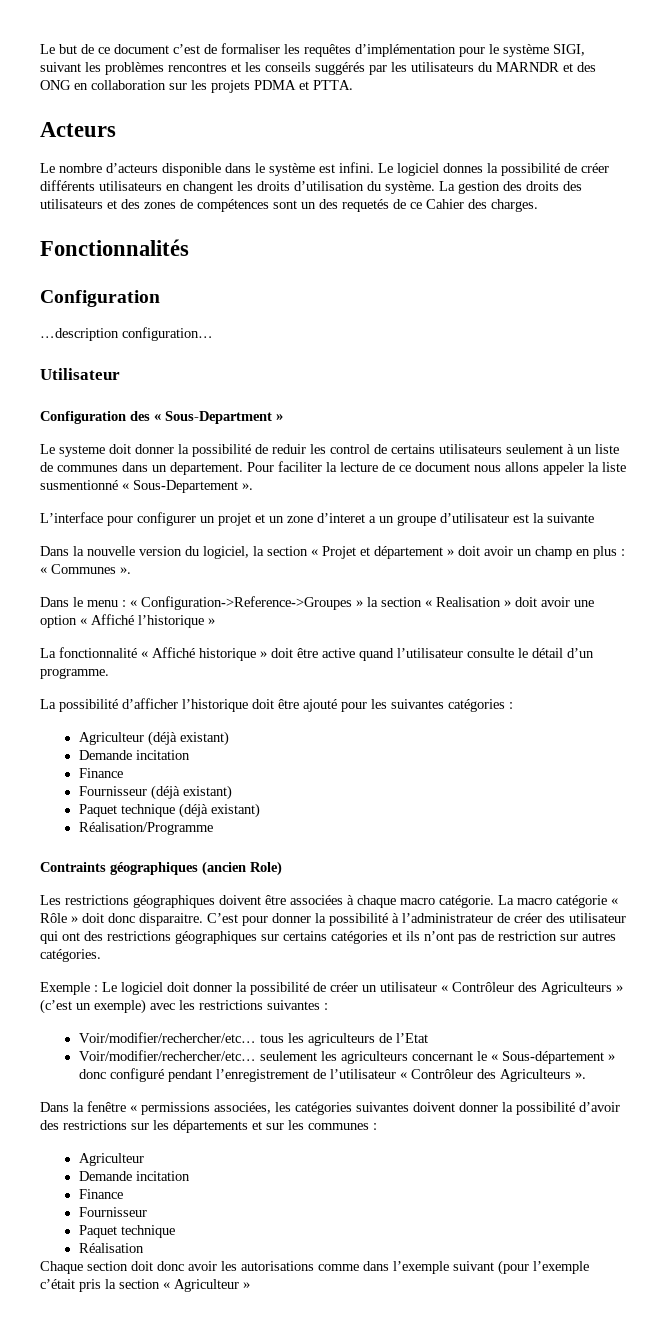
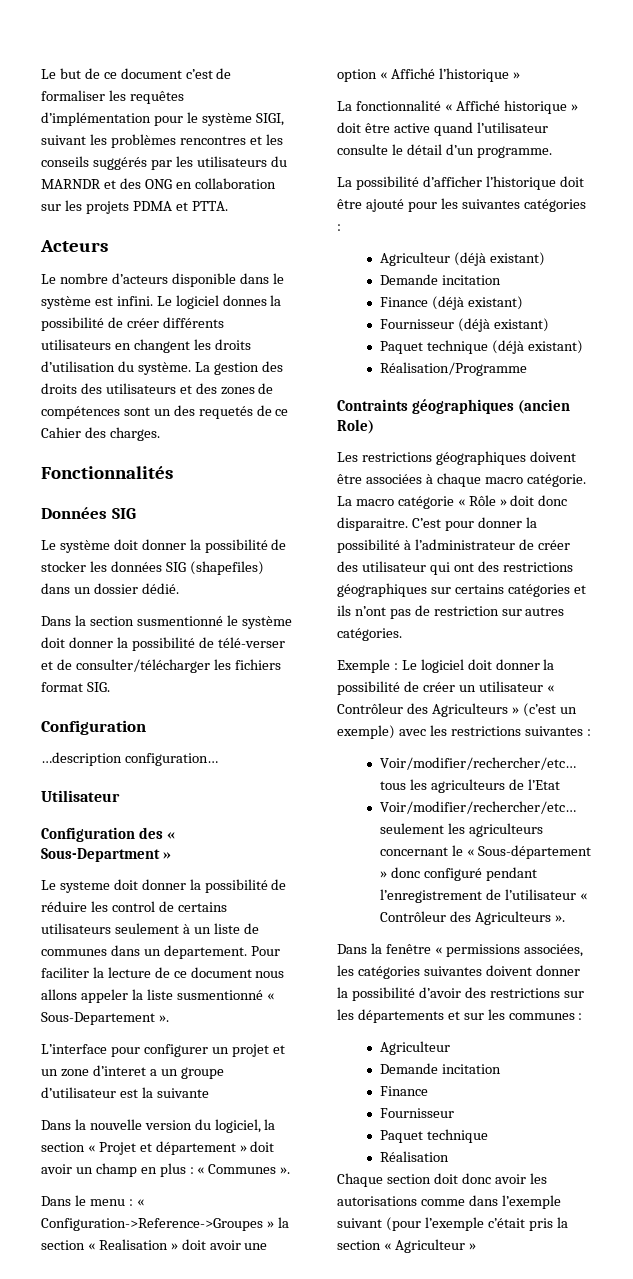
(189, 247) none -> [41,507,136,519] [41,539,287,553] [41,561,264,575] [41,583,179,594] [41,615,292,629] [41,637,285,651] [41,659,281,673] [41,682,110,692] // Données SIG // Le système doit donner la possibilité de stocker les données SIG (shapefiles) dans un dossier dédié. // Dans la section susmentionné le système doit donner la possibilité de télé-verser et de consulter/télécharger les fichiers format SIG.
[272,444,306,454] reduir -> [41,901,87,912] réduire
(123, 773) none -> [431,296,523,310] (déjà existant)

